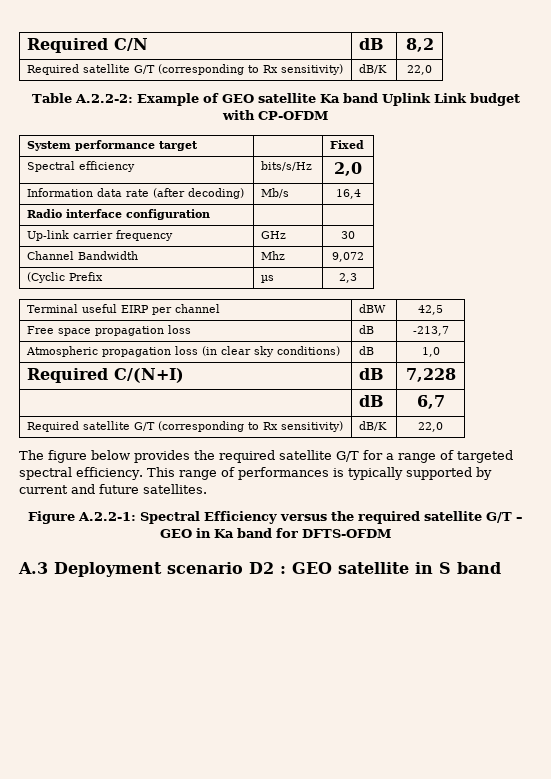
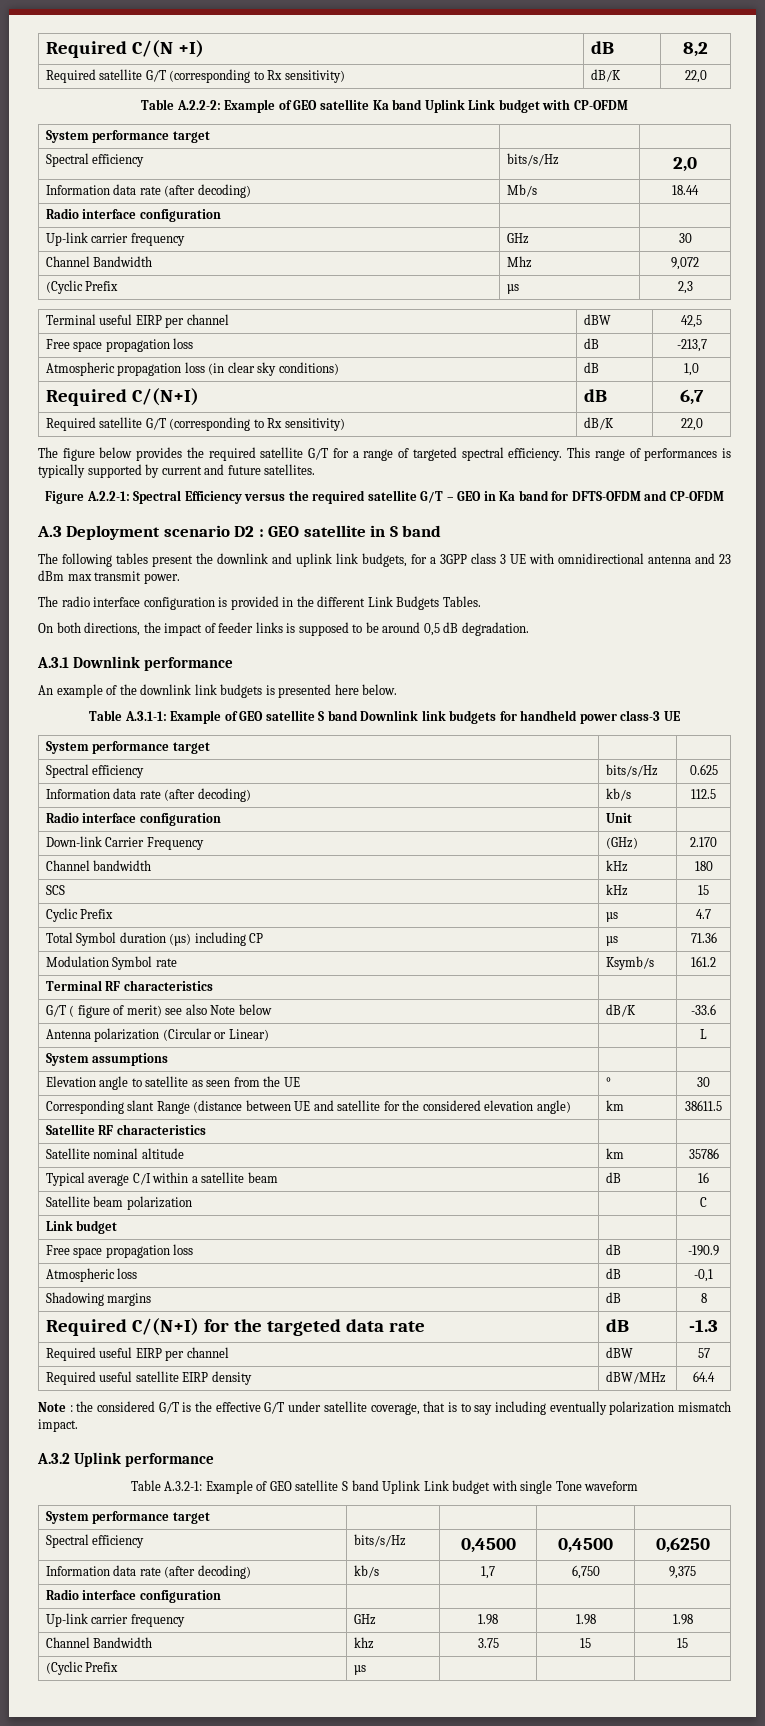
[27,38,149,53] Required C/N -> [45,40,204,58] Required C/(N +I)
[330,140,365,149] Fixed -> (210, 137) none
[335,189,361,199] 16,4 -> [672,185,699,195] 18.44
[405,368,456,382] [359,395,385,407] | 7,228 // | dB -> (607, 395) none
(391, 533) none -> [644,490,724,501] and CP-OFDM
(501, 568) none -> [38,553,731,567] [38,570,180,584] [38,596,481,610] [38,622,529,636] [37,656,233,671] [38,684,398,698] [89,710,680,724] [45,741,210,754] [45,764,145,778] [605,764,658,777] [689,764,718,775] [45,788,251,802] [605,788,631,801] [691,789,716,799] [45,812,221,826] [605,813,632,823] [45,836,204,850] [605,837,638,849] [690,837,717,847] [45,860,152,871] [605,860,628,872] [694,861,713,871] [45,885,65,895] [605,884,628,896] [698,885,709,895] [45,908,114,922] [605,912,618,922] [696,909,711,919] [45,932,264,946] [605,936,618,946] [690,932,717,943] [45,956,177,970] [605,956,654,970] [691,956,716,967] [45,980,213,991] [45,1004,272,1018] [605,1004,636,1017] [691,1004,716,1015] [45,1028,269,1042] [700,1029,707,1039] [45,1053,169,1066] [45,1076,300,1090] [605,1077,611,1087] [697,1077,710,1087] [45,1100,571,1114] [605,1100,624,1111] [685,1100,722,1111] [45,1124,206,1135] [45,1148,184,1159] [605,1148,624,1159] [688,1148,719,1159] [45,1172,278,1186] [605,1172,621,1183] [698,1172,709,1183] [45,1196,192,1210] [700,1197,707,1207] [45,1220,118,1234] [45,1244,194,1258] [605,1244,621,1255] [688,1245,719,1256] [45,1268,138,1282] [605,1268,621,1279] [694,1269,713,1282] [45,1292,152,1306] [605,1292,621,1303] [700,1293,707,1303] [45,1318,425,1336] [605,1319,629,1332] [689,1319,718,1332] [45,1347,229,1361] [605,1347,633,1358] [697,1348,710,1358] [45,1371,252,1385] [605,1371,666,1384] [693,1371,715,1382] [38,1401,731,1415] [38,1419,78,1432] [37,1452,214,1467] [130,1480,639,1494] [45,1511,210,1524] [45,1534,145,1548] [353,1534,406,1547] [460,1538,516,1553] [558,1538,613,1553] [655,1537,710,1553] [45,1565,251,1579] [353,1565,379,1578] [481,1566,495,1579] [571,1565,600,1579] [669,1566,696,1579] [45,1589,221,1603] [45,1613,185,1627] [353,1614,376,1625] [478,1614,498,1625] [575,1614,596,1625] [672,1614,693,1625] [45,1637,153,1648] [353,1637,374,1649] [477,1638,499,1648] [580,1638,591,1648] [677,1638,688,1648] [45,1661,119,1675] [353,1665,366,1675] // The following tables present the downlink and uplink link budgets, for a 3GPP class 3 UE with omnidirectional antenna and 23 dBm max transmit power. // The radio interface configuration is provided in the different Link Budgets Tables. // On both directions, the impact of feeder links is supposed to be around 0,5 dB degradation. // A.3.1 Downlink performance // An example of the downlink link budgets is presented here below. // Table A.3.1-1: Example of GEO satellite S band Downlink link budgets for handheld power class-3 UE // System performance target | | // Spectral efficiency | bits/s/Hz | 0.625 // Information data rate (after decoding) | kb/s | 112.5 // Radio interface configuration | Unit | // Down-link Carrier Frequency | (GHz) | 2.170 // Channel bandwidth | kHz | 180 // SCS | kHz | 15 // Cyclic Prefix | µs | 4.7 // Total Symbol duration (µs) including CP | µs | 71.36 // Modulation Symbol rate | Ksymb/s | 161.2 // Terminal RF characteristics | | // G/T ( figure of merit) see also Note below | dB/K | -33.6 // Antenna polarization (Circular or Linear) | | L // System assumptions | | // Elevation angle to satellite as seen from the UE | ° | 30 // Corresponding slant Range (distance between UE and satellite for the considered elevation angle) | km | 38611.5 // Satellite RF characteristics | | // Satellite nominal altitude | km | 35786 // Typical average C/I within a satellite beam | dB | 16 // Satellite beam polarization | | C // Link budget | | // Free space propagation loss | dB | -190.9 // Atmospheric loss | dB | -0,1 // Shadowing margins | dB | 8 // Required C/(N+I) for the targeted data rate | dB | -1.3 // Required useful EIRP per channel | dBW | 57 // Required useful satellite EIRP density | dBW/MHz | 64.4 // Note : the considered G/T is the effective G/T under satellite coverage, that is to say including eventually polarization mismatch impact. // A.3.2 Uplink performance // Table A.3.2-1: Example of GEO satellite S band Uplink Link budget with single Tone waveform // System performance target | | | | // Spectral efficiency | bits/s/Hz | 0,4500 | 0,4500 | 0,6250 // Information data rate (after decoding) | kb/s | 1,7 | 6,750 | 9,375 // Radio interface configuration | | | | // Up-link carrier frequency | GHz | 1.98 | 1.98 | 1.98 // Channel Bandwidth | khz | 3.75 | 15 | 15 // (Cyclic Prefix | µs | | |

